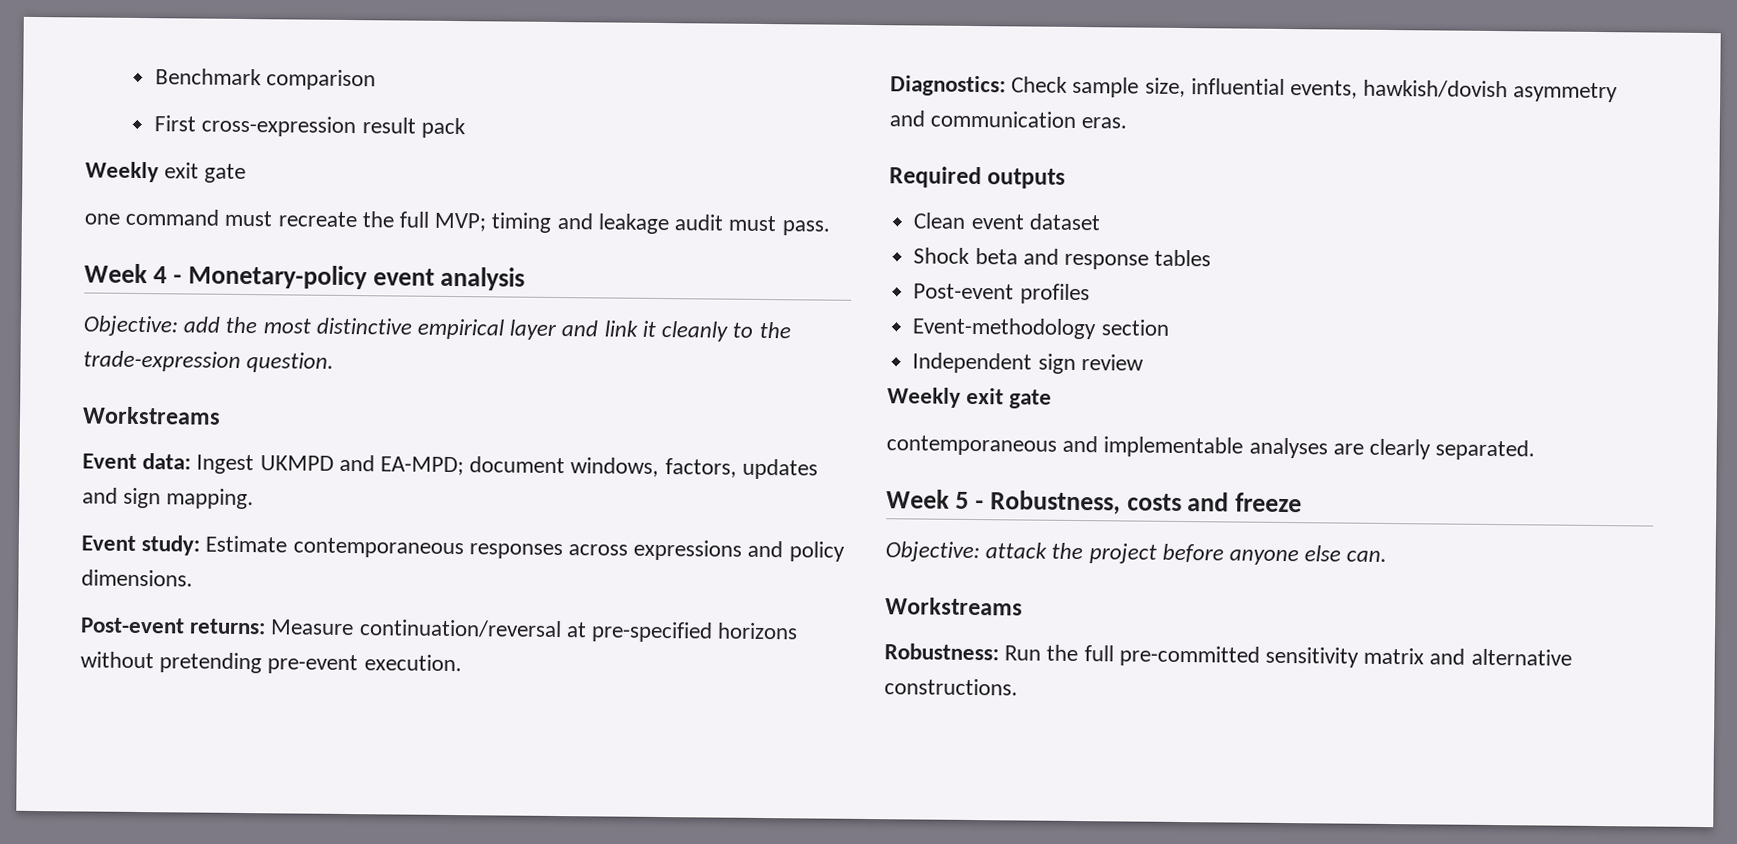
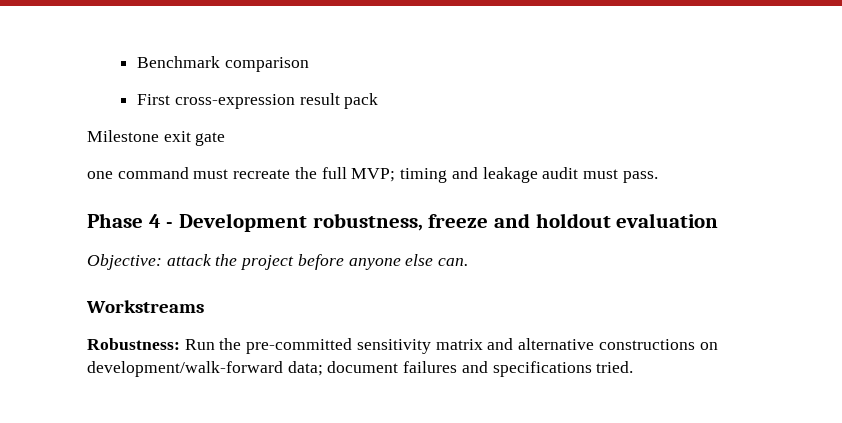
[85,161,159,183] Weekly -> [87,130,159,142] Milestone
[84,263,148,284] Week -> [87,213,143,228] Phase
[187,264,526,291] [83,315,791,342] [83,350,335,373] [82,406,221,425] [82,453,818,480] [82,487,255,510] [81,535,845,562] [81,569,193,587] [80,617,799,643] [80,651,462,675] [890,75,1619,103] [889,110,1128,129] [889,166,1067,189] [913,212,1101,231] [913,247,1212,270] [913,283,1090,305] [912,317,1169,340] [912,352,1144,374] [887,387,1053,409] [886,435,1536,461] [886,489,1303,515] Monetary-policy event analysis // Objective: add the most distinctive empirical layer and link it cleanly to the trade-expression question. // Workstreams // Event data: Ingest UKMPD and EA-MPD; document windows, factors, updates and sign mapping. // Event study: Estimate contemporaneous responses across expressions and policy dimensions. // Post-event returns: Measure continuation/reversal at pre-specified horizons without pretending pre-event execution. // Diagnostics: Check sample size, influential events, hawkish/dovish asymmetry and communication eras. // Required outputs // Clean event dataset // Shock beta and response tables // Post-event profiles // Event-methodology section // Independent sign review // Weekly exit gate // contemporaneous and implementable analyses are clearly separated. // Week 5 - Robustness, costs and freeze -> [179,213,719,232] Development robustness, freeze and holdout evaluation
[1083,645,1114,662] full -> (242, 344) none
[884,678,1018,696] constructions. -> [598,339,718,350] [87,361,634,377] constructions on development/walk-forward data; document failures and specifications tried.

